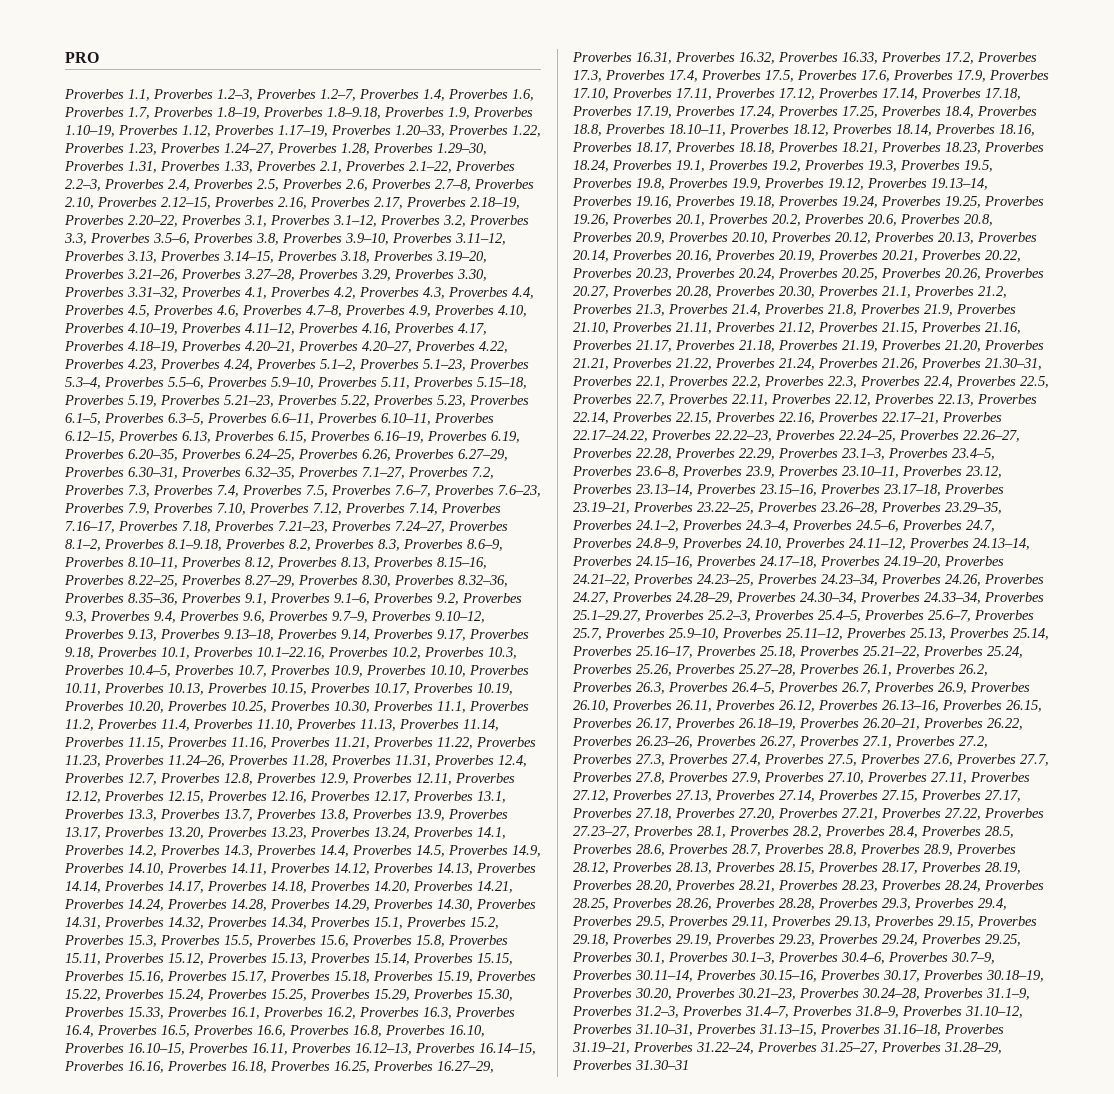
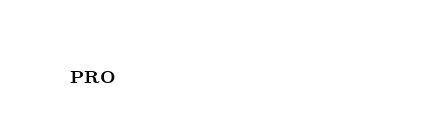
[64,89,534,101] [64,107,533,119] [65,125,541,137] [64,143,487,155] [64,161,515,173] [65,179,534,191] [65,197,520,209] [64,215,529,227] [64,233,506,245] [64,251,487,263] [64,269,487,281] [64,287,534,299] [64,305,527,317] [64,323,487,335] [64,341,508,353] [64,359,529,371] [65,377,527,389] [64,395,529,407] [65,413,494,425] [65,431,520,443] [64,449,508,461] [64,467,494,479] [64,485,541,497] [64,503,501,515] [65,521,508,533] [65,539,503,551] [64,557,487,569] [64,575,508,587] [64,593,522,605] [65,611,485,623] [64,629,529,641] [65,647,517,659] [64,665,529,677] [65,683,513,695] [64,701,529,713] [65,719,499,731] [64,737,536,749] [65,755,527,767] [64,773,515,785] [65,791,506,803] [64,809,508,821] [65,827,506,839] [64,845,541,857] [64,863,536,875] [65,881,513,893] [64,899,536,911] [65,917,499,929] [64,935,508,947] [65,953,513,965] [64,971,536,983] [65,989,513,1001] [64,1007,515,1019] [65,1025,485,1037] [64,1043,536,1055] [64,1061,494,1073] [572,52,1037,64] [573,70,1049,82] [573,88,1021,100] [572,106,1037,118] [573,124,1035,136] [572,142,1044,154] [573,160,993,172] [572,178,988,190] [572,196,1044,208] [573,214,993,226] [572,232,1037,244] [573,250,1021,262] [572,268,1044,280] [573,286,1007,298] [572,304,1016,316] [573,322,1021,334] [572,340,1044,352] [573,358,1042,370] [572,376,1049,388] [572,394,1037,406] [573,412,1002,424] [573,430,1020,442] [572,448,995,460] [572,466,1002,478] [572,484,1004,496] [573,502,1002,514] [572,520,995,532] [572,538,1030,550] [572,556,1004,568] [573,574,1044,586] [573,592,1044,604] [573,610,1034,622] [573,628,1049,640] [572,646,1023,658] [572,664,988,676] [572,682,1030,694] [573,700,1042,712] [572,718,1023,730] [572,736,988,748] [572,754,1049,766] [572,772,1030,784] [573,790,1021,802] [572,808,1044,820] [573,826,1014,838] [572,844,1016,856] [573,862,1021,874] [572,880,1044,892] [573,898,1007,910] [572,916,1037,928] [573,934,1021,946] [572,952,995,964] [572,970,1044,982] [572,988,1030,1000] [572,1006,1023,1018] [572,1024,1004,1036] [572,1042,1002,1054] [572,1060,689,1070] // Proverbes 1.1, Proverbes 1.2–3, Proverbes 1.2–7, Proverbes 1.4, Proverbes 1.6, Proverbes 1.7, Proverbes 1.8–19, Proverbes 1.8–9.18, Proverbes 1.9, Proverbes 1.10–19, Proverbes 1.12, Proverbes 1.17–19, Proverbes 1.20–33, Proverbes 1.22, Proverbes 1.23, Proverbes 1.24–27, Proverbes 1.28, Proverbes 1.29–30, Proverbes 1.31, Proverbes 1.33, Proverbes 2.1, Proverbes 2.1–22, Proverbes 2.2–3, Proverbes 2.4, Proverbes 2.5, Proverbes 2.6, Proverbes 2.7–8, Proverbes 2.10, Proverbes 2.12–15, Proverbes 2.16, Proverbes 2.17, Proverbes 2.18–19, Proverbes 2.20–22, Proverbes 3.1, Proverbes 3.1–12, Proverbes 3.2, Proverbes 3.3, Proverbes 3.5–6, Proverbes 3.8, Proverbes 3.9–10, Proverbes 3.11–12, Proverbes 3.13, Proverbes 3.14–15, Proverbes 3.18, Proverbes 3.19–20, Proverbes 3.21–26, Proverbes 3.27–28, Proverbes 3.29, Proverbes 3.30, Proverbes 3.31–32, Proverbes 4.1, Proverbes 4.2, Proverbes 4.3, Proverbes 4.4, Proverbes 4.5, Proverbes 4.6, Proverbes 4.7–8, Proverbes 4.9, Proverbes 4.10, Proverbes 4.10–19, Proverbes 4.11–12, Proverbes 4.16, Proverbes 4.17, Proverbes 4.18–19, Proverbes 4.20–21, Proverbes 4.20–27, Proverbes 4.22, Proverbes 4.23, Proverbes 4.24, Proverbes 5.1–2, Proverbes 5.1–23, Proverbes 5.3–4, Proverbes 5.5–6, Proverbes 5.9–10, Proverbes 5.11, Proverbes 5.15–18, Proverbes 5.19, Proverbes 5.21–23, Proverbes 5.22, Proverbes 5.23, Proverbes 6.1–5, Proverbes 6.3–5, Proverbes 6.6–11, Proverbes 6.10–11, Proverbes 6.12–15, Proverbes 6.13, Proverbes 6.15, Proverbes 6.16–19, Proverbes 6.19, Proverbes 6.20–35, Proverbes 6.24–25, Proverbes 6.26, Proverbes 6.27–29, Proverbes 6.30–31, Proverbes 6.32–35, Proverbes 7.1–27, Proverbes 7.2, Proverbes 7.3, Proverbes 7.4, Proverbes 7.5, Proverbes 7.6–7, Proverbes 7.6–23, Proverbes 7.9, Proverbes 7.10, Proverbes 7.12, Proverbes 7.14, Proverbes 7.16–17, Proverbes 7.18, Proverbes 7.21–23, Proverbes 7.24–27, Proverbes 8.1–2, Proverbes 8.1–9.18, Proverbes 8.2, Proverbes 8.3, Proverbes 8.6–9, Proverbes 8.10–11, Proverbes 8.12, Proverbes 8.13, Proverbes 8.15–16, Proverbes 8.22–25, Proverbes 8.27–29, Proverbes 8.30, Proverbes 8.32–36, Proverbes 8.35–36, Proverbes 9.1, Proverbes 9.1–6, Proverbes 9.2, Proverbes 9.3, Proverbes 9.4, Proverbes 9.6, Proverbes 9.7–9, Proverbes 9.10–12, Proverbes 9.13, Proverbes 9.13–18, Proverbes 9.14, Proverbes 9.17, Proverbes 9.18, Proverbes 10.1, Proverbes 10.1–22.16, Proverbes 10.2, Proverbes 10.3, Proverbes 10.4–5, Proverbes 10.7, Proverbes 10.9, Proverbes 10.10, Proverbes 10.11, Proverbes 10.13, Proverbes 10.15, Proverbes 10.17, Proverbes 10.19, Proverbes 10.20, Proverbes 10.25, Proverbes 10.30, Proverbes 11.1, Proverbes 11.2, Proverbes 11.4, Proverbes 11.10, Proverbes 11.13, Proverbes 11.14, Proverbes 11.15, Proverbes 11.16, Proverbes 11.21, Proverbes 11.22, Proverbes 11.23, Proverbes 11.24–26, Proverbes 11.28, Proverbes 11.31, Proverbes 12.4, Proverbes 12.7, Proverbes 12.8, Proverbes 12.9, Proverbes 12.11, Proverbes 12.12, Proverbes 12.15, Proverbes 12.16, Proverbes 12.17, Proverbes 13.1, Proverbes 13.3, Proverbes 13.7, Proverbes 13.8, Proverbes 13.9, Proverbes 13.17, Proverbes 13.20, Proverbes 13.23, Proverbes 13.24, Proverbes 14.1, Proverbes 14.2, Proverbes 14.3, Proverbes 14.4, Proverbes 14.5, Proverbes 14.9, Proverbes 14.10, Proverbes 14.11, Proverbes 14.12, Proverbes 14.13, Proverbes 14.14, Proverbes 14.17, Proverbes 14.18, Proverbes 14.20, Proverbes 14.21, Proverbes 14.24, Proverbes 14.28, Proverbes 14.29, Proverbes 14.30, Proverbes 14.31, Proverbes 14.32, Proverbes 14.34, Proverbes 15.1, Proverbes 15.2, Proverbes 15.3, Proverbes 15.5, Proverbes 15.6, Proverbes 15.8, Proverbes 15.11, Proverbes 15.12, Proverbes 15.13, Proverbes 15.14, Proverbes 15.15, Proverbes 15.16, Proverbes 15.17, Proverbes 15.18, Proverbes 15.19, Proverbes 15.22, Proverbes 15.24, Proverbes 15.25, Proverbes 15.29, Proverbes 15.30, Proverbes 15.33, Proverbes 16.1, Proverbes 16.2, Proverbes 16.3, Proverbes 16.4, Proverbes 16.5, Proverbes 16.6, Proverbes 16.8, Proverbes 16.10, Proverbes 16.10–15, Proverbes 16.11, Proverbes 16.12–13, Proverbes 16.14–15, Proverbes 16.16, Proverbes 16.18, Proverbes 16.25, Proverbes 16.27–29, Proverbes 16.31, Proverbes 16.32, Proverbes 16.33, Proverbes 17.2, Proverbes 17.3, Proverbes 17.4, Proverbes 17.5, Proverbes 17.6, Proverbes 17.9, Proverbes 17.10, Proverbes 17.11, Proverbes 17.12, Proverbes 17.14, Proverbes 17.18, Proverbes 17.19, Proverbes 17.24, Proverbes 17.25, Proverbes 18.4, Proverbes 18.8, Proverbes 18.10–11, Proverbes 18.12, Proverbes 18.14, Proverbes 18.16, Proverbes 18.17, Proverbes 18.18, Proverbes 18.21, Proverbes 18.23, Proverbes 18.24, Proverbes 19.1, Proverbes 19.2, Proverbes 19.3, Proverbes 19.5, Proverbes 19.8, Proverbes 19.9, Proverbes 19.12, Proverbes 19.13–14, Proverbes 19.16, Proverbes 19.18, Proverbes 19.24, Proverbes 19.25, Proverbes 19.26, Proverbes 20.1, Proverbes 20.2, Proverbes 20.6, Proverbes 20.8, Proverbes 20.9, Proverbes 20.10, Proverbes 20.12, Proverbes 20.13, Proverbes 20.14, Proverbes 20.16, Proverbes 20.19, Proverbes 20.21, Proverbes 20.22, Proverbes 20.23, Proverbes 20.24, Proverbes 20.25, Proverbes 20.26, Proverbes 20.27, Proverbes 20.28, Proverbes 20.30, Proverbes 21.1, Proverbes 21.2, Proverbes 21.3, Proverbes 21.4, Proverbes 21.8, Proverbes 21.9, Proverbes 21.10, Proverbes 21.11, Proverbes 21.12, Proverbes 21.15, Proverbes 21.16, Proverbes 21.17, Proverbes 21.18, Proverbes 21.19, Proverbes 21.20, Proverbes 21.21, Proverbes 21.22, Proverbes 21.24, Proverbes 21.26, Proverbes 21.30–31, Proverbes 22.1, Proverbes 22.2, Proverbes 22.3, Proverbes 22.4, Proverbes 22.5, Proverbes 22.7, Proverbes 22.11, Proverbes 22.12, Proverbes 22.13, Proverbes 22.14, Proverbes 22.15, Proverbes 22.16, Proverbes 22.17–21, Proverbes 22.17–24.22, Proverbes 22.22–23, Proverbes 22.24–25, Proverbes 22.26–27, Proverbes 22.28, Proverbes 22.29, Proverbes 23.1–3, Proverbes 23.4–5, Proverbes 23.6–8, Proverbes 23.9, Proverbes 23.10–11, Proverbes 23.12, Proverbes 23.13–14, Proverbes 23.15–16, Proverbes 23.17–18, Proverbes 23.19–21, Proverbes 23.22–25, Proverbes 23.26–28, Proverbes 23.29–35, Proverbes 24.1–2, Proverbes 24.3–4, Proverbes 24.5–6, Proverbes 24.7, Proverbes 24.8–9, Proverbes 24.10, Proverbes 24.11–12, Proverbes 24.13–14, Proverbes 24.15–16, Proverbes 24.17–18, Proverbes 24.19–20, Proverbes 24.21–22, Proverbes 24.23–25, Proverbes 24.23–34, Proverbes 24.26, Proverbes 24.27, Proverbes 24.28–29, Proverbes 24.30–34, Proverbes 24.33–34, Proverbes 25.1–29.27, Proverbes 25.2–3, Proverbes 25.4–5, Proverbes 25.6–7, Proverbes 25.7, Proverbes 25.9–10, Proverbes 25.11–12, Proverbes 25.13, Proverbes 25.14, Proverbes 25.16–17, Proverbes 25.18, Proverbes 25.21–22, Proverbes 25.24, Proverbes 25.26, Proverbes 25.27–28, Proverbes 26.1, Proverbes 26.2, Proverbes 26.3, Proverbes 26.4–5, Proverbes 26.7, Proverbes 26.9, Proverbes 26.10, Proverbes 26.11, Proverbes 26.12, Proverbes 26.13–16, Proverbes 26.15, Proverbes 26.17, Proverbes 26.18–19, Proverbes 26.20–21, Proverbes 26.22, Proverbes 26.23–26, Proverbes 26.27, Proverbes 27.1, Proverbes 27.2, Proverbes 27.3, Proverbes 27.4, Proverbes 27.5, Proverbes 27.6, Proverbes 27.7, Proverbes 27.8, Proverbes 27.9, Proverbes 27.10, Proverbes 27.11, Proverbes 27.12, Proverbes 27.13, Proverbes 27.14, Proverbes 27.15, Proverbes 27.17, Proverbes 27.18, Proverbes 27.20, Proverbes 27.21, Proverbes 27.22, Proverbes 27.23–27, Proverbes 28.1, Proverbes 28.2, Proverbes 28.4, Proverbes 28.5, Proverbes 28.6, Proverbes 28.7, Proverbes 28.8, Proverbes 28.9, Proverbes 28.12, Proverbes 28.13, Proverbes 28.15, Proverbes 28.17, Proverbes 28.19, Proverbes 28.20, Proverbes 28.21, Proverbes 28.23, Proverbes 28.24, Proverbes 28.25, Proverbes 28.26, Proverbes 28.28, Proverbes 29.3, Proverbes 29.4, Proverbes 29.5, Proverbes 29.11, Proverbes 29.13, Proverbes 29.15, Proverbes 29.18, Proverbes 29.19, Proverbes 29.23, Proverbes 29.24, Proverbes 29.25, Proverbes 30.1, Proverbes 30.1–3, Proverbes 30.4–6, Proverbes 30.7–9, Proverbes 30.11–14, Proverbes 30.15–16, Proverbes 30.17, Proverbes 30.18–19, Proverbes 30.20, Proverbes 30.21–23, Proverbes 30.24–28, Proverbes 31.1–9, Proverbes 31.2–3, Proverbes 31.4–7, Proverbes 31.8–9, Proverbes 31.10–12, Proverbes 31.10–31, Proverbes 31.13–15, Proverbes 31.16–18, Proverbes 31.19–21, Proverbes 31.22–24, Proverbes 31.25–27, Proverbes 31.28–29, Proverbes 31.30–31 -> (116, 77) none

